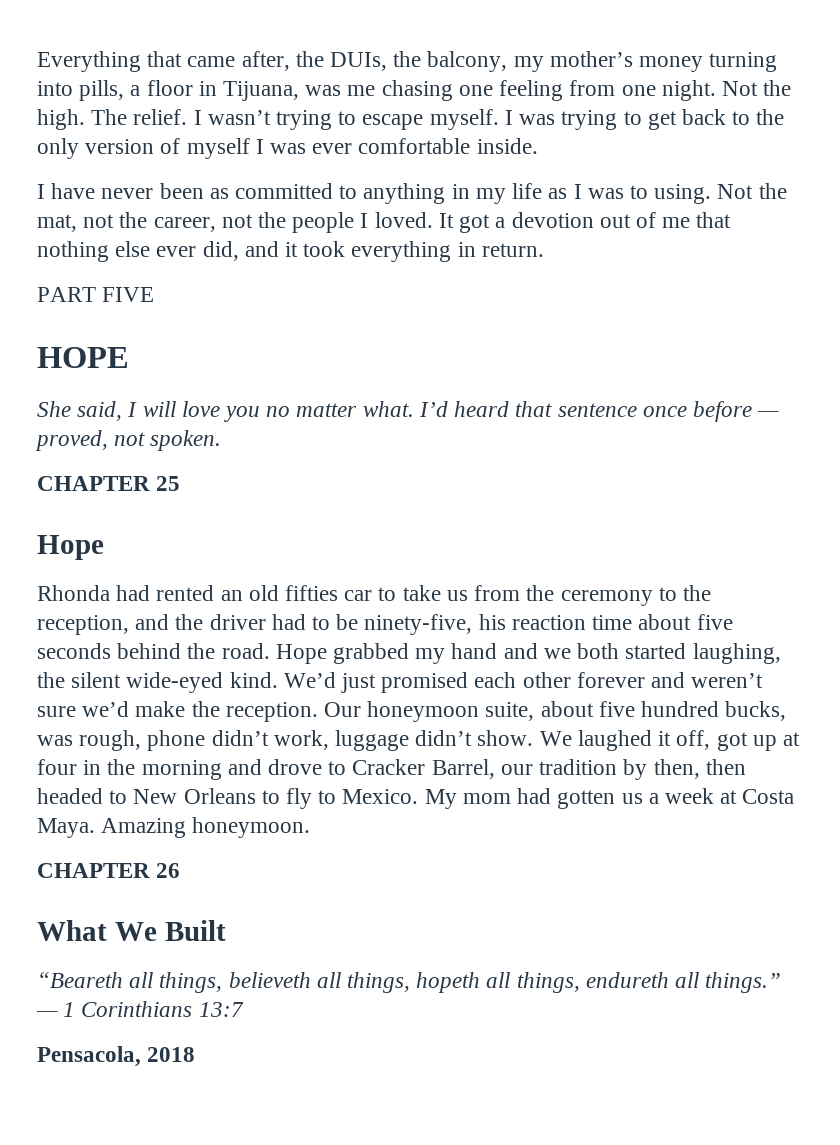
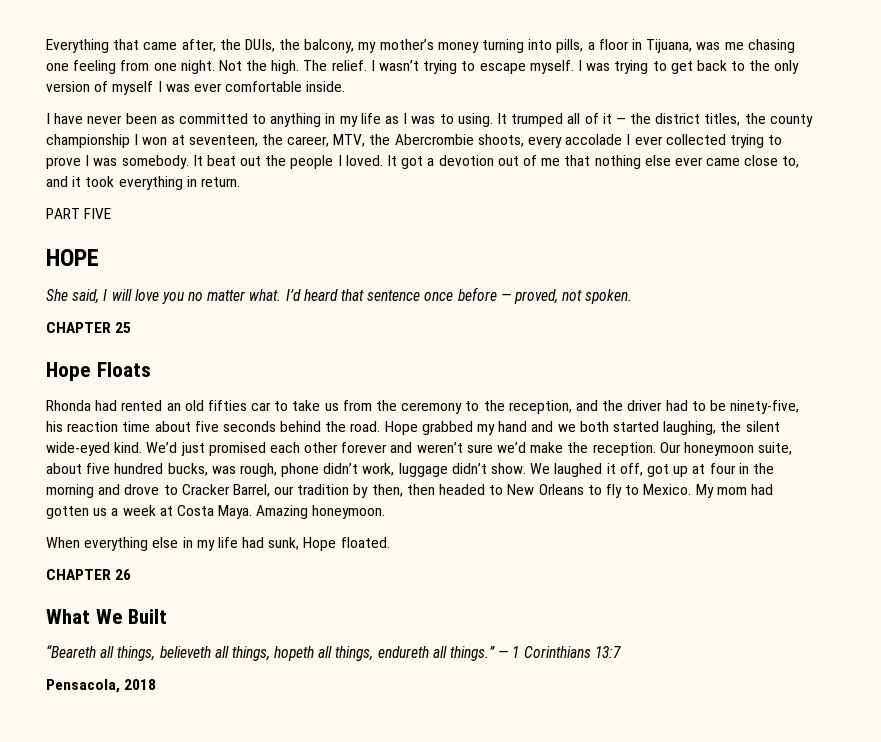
[717,183,787,199] [37,212,253,232] Not the mat, not the career, not -> [496,113,813,127] [46,134,783,148] [46,155,262,169] It trumped all of it — the district titles, the county championship I won at seventeen, the career, MTV, the Abercrombie shoots, every accolade I ever collected trying to prove I was somebody. It beat out
[202,241,239,261] did, -> [706,155,800,168] came close to,
(104, 547) none -> [96,362,151,377] Floats
(311, 827) none -> [46,537,390,551] // When everything else in my life had sunk, Hope floated.

